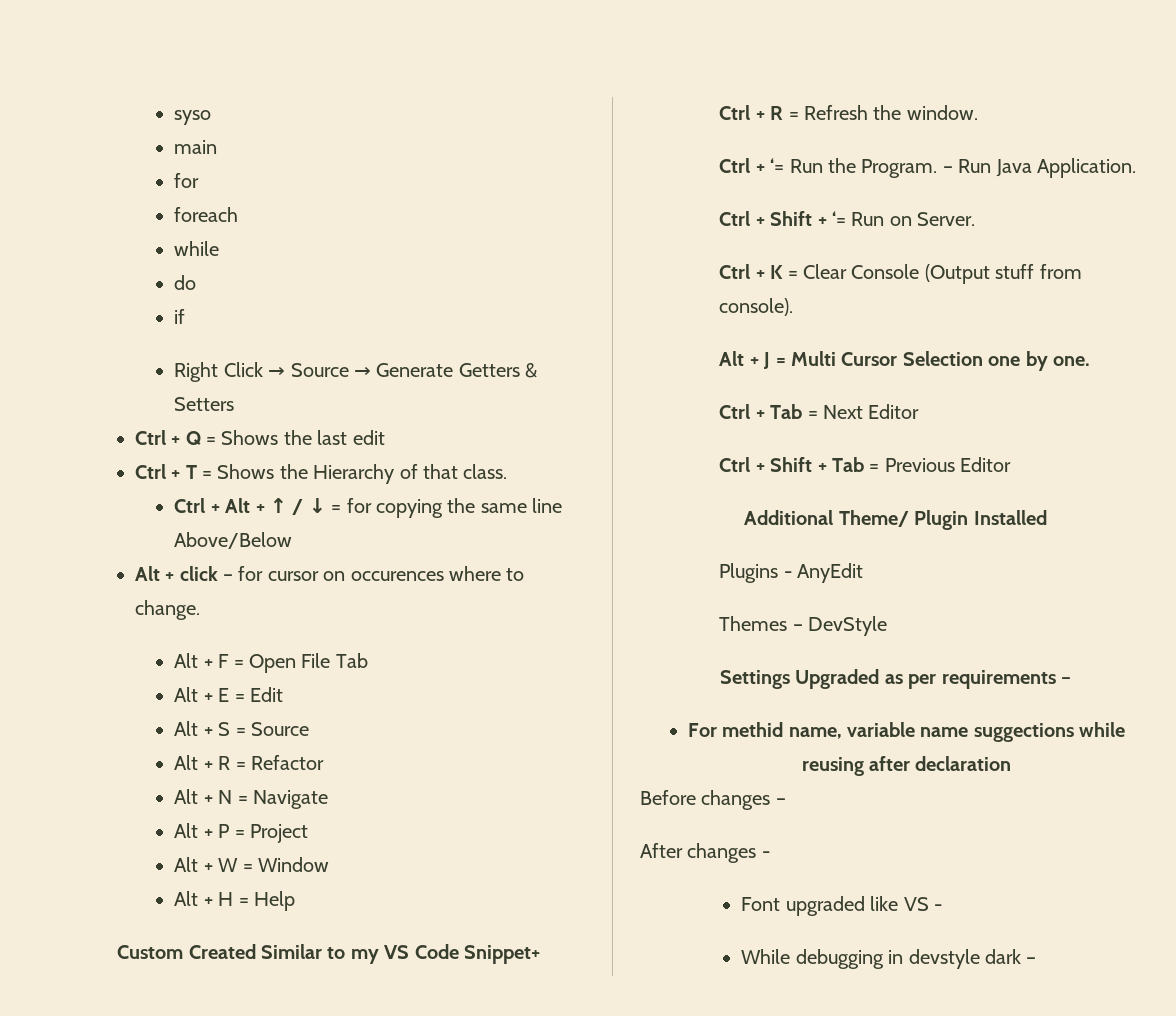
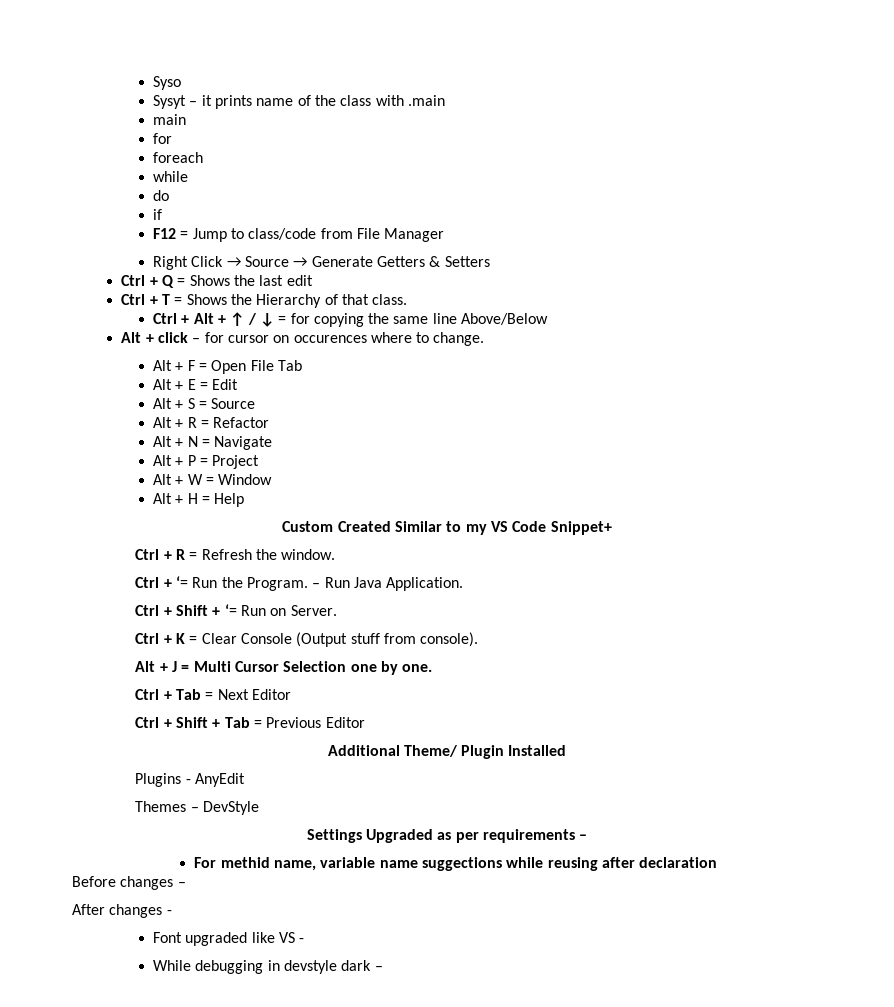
[174,110,212,125] syso -> [152,76,181,90] [152,95,445,109] Syso // Sysyt – it prints name of the class with .main
(186, 316) none -> [152,228,445,242] // F12 = Jump to class/code from File Manager

